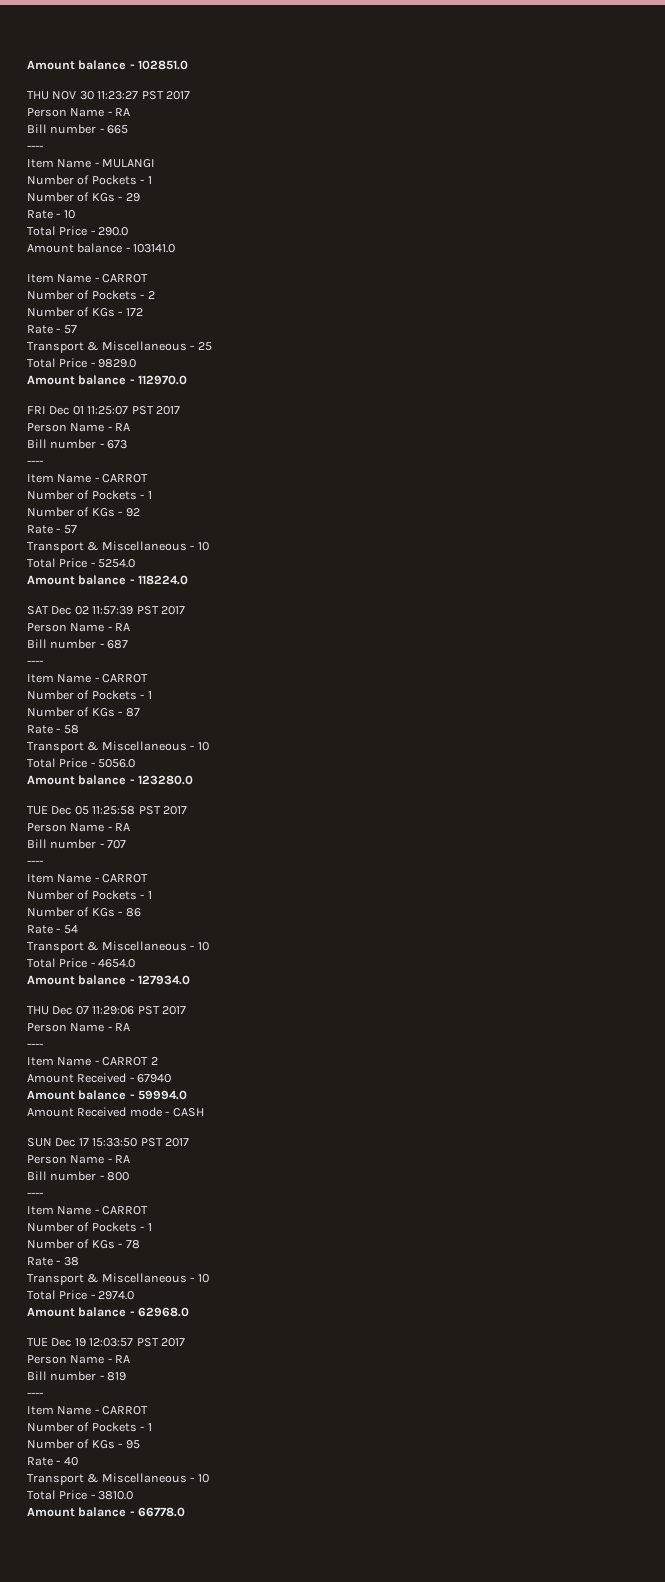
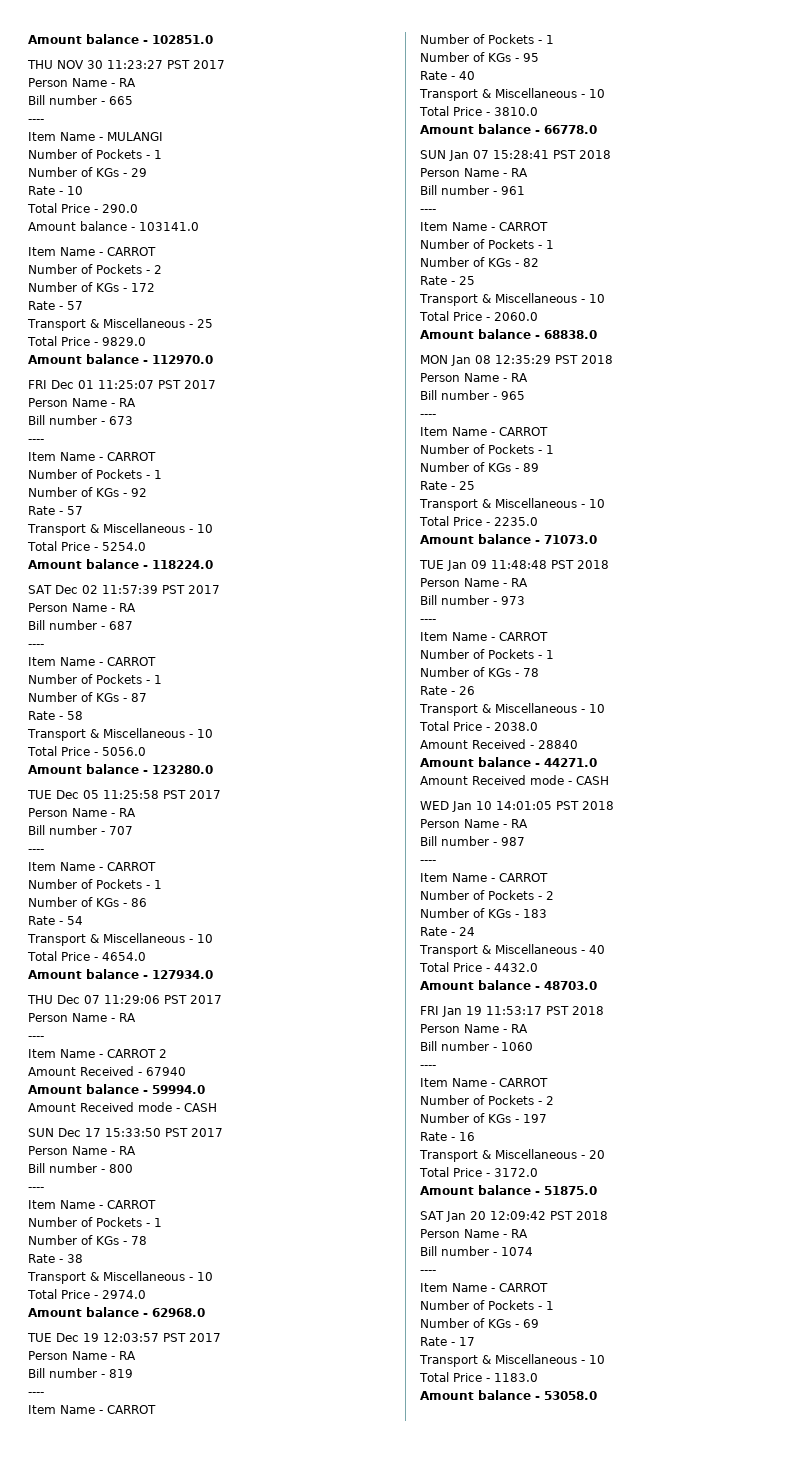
(186, 1512) none -> [420,150,611,161] [420,168,528,177] [420,185,525,195] [420,209,436,213] [420,222,548,231] [420,239,554,249] [420,257,539,267] [420,276,475,285] [419,293,605,306] [419,311,538,321] [420,329,597,339] [420,355,613,366] [420,373,528,382] [420,390,525,400] [420,414,436,418] [420,427,548,436] [420,444,554,454] [420,462,539,472] [420,481,475,490] [419,498,605,511] [419,516,538,526] [420,534,597,544] [419,560,609,571] [420,578,528,587] [420,595,525,605] [420,619,436,623] [420,632,548,641] [420,649,554,659] [420,667,539,677] [420,686,475,695] [419,703,605,716] [419,721,538,731] [420,739,578,749] [420,757,597,767] [420,775,609,785] [420,801,614,812] [420,819,528,828] [420,836,525,846] [420,860,436,864] [420,873,548,882] [420,890,554,900] [420,908,547,918] [420,927,475,936] [419,944,605,957] [419,962,538,972] [420,980,597,990] [420,1006,604,1017] [420,1024,528,1033] [420,1041,533,1051] [420,1065,436,1069] [420,1078,548,1087] [420,1095,554,1105] [420,1113,547,1123] [420,1132,475,1141] [419,1149,605,1162] [419,1167,538,1177] [420,1185,597,1195] [420,1211,608,1222] [420,1229,528,1238] [420,1246,533,1256] [420,1270,436,1274] [420,1283,548,1292] [420,1300,554,1310] [420,1318,539,1328] [420,1337,475,1346] [419,1354,605,1367] [419,1372,538,1382] [420,1390,597,1400] // SUN Jan 07 15:28:41 PST 2018 // Person Name - RA // Bill number - 961 // ---- // Item Name - CARROT // Number of Pockets - 1 // Number of KGs - 82 // Rate - 25 // Transport & Miscellaneous - 10 // Total Price - 2060.0 // Amount balance - 68838.0 // MON Jan 08 12:35:29 PST 2018 // Person Name - RA // Bill number - 965 // ---- // Item Name - CARROT // Number of Pockets - 1 // Number of KGs - 89 // Rate - 25 // Transport & Miscellaneous - 10 // Total Price - 2235.0 // Amount balance - 71073.0 // TUE Jan 09 11:48:48 PST 2018 // Person Name - RA // Bill number - 973 // ---- // Item Name - CARROT // Number of Pockets - 1 // Number of KGs - 78 // Rate - 26 // Transport & Miscellaneous - 10 // Total Price - 2038.0 // Amount Received - 28840 // Amount balance - 44271.0 // Amount Received mode - CASH // WED Jan 10 14:01:05 PST 2018 // Person Name - RA // Bill number - 987 // ---- // Item Name - CARROT // Number of Pockets - 2 // Number of KGs - 183 // Rate - 24 // Transport & Miscellaneous - 40 // Total Price - 4432.0 // Amount balance - 48703.0 // FRI Jan 19 11:53:17 PST 2018 // Person Name - RA // Bill number - 1060 // ---- // Item Name - CARROT // Number of Pockets - 2 // Number of KGs - 197 // Rate - 16 // Transport & Miscellaneous - 20 // Total Price - 3172.0 // Amount balance - 51875.0 // SAT Jan 20 12:09:42 PST 2018 // Person Name - RA // Bill number - 1074 // ---- // Item Name - CARROT // Number of Pockets - 1 // Number of KGs - 69 // Rate - 17 // Transport & Miscellaneous - 10 // Total Price - 1183.0 // Amount balance - 53058.0

